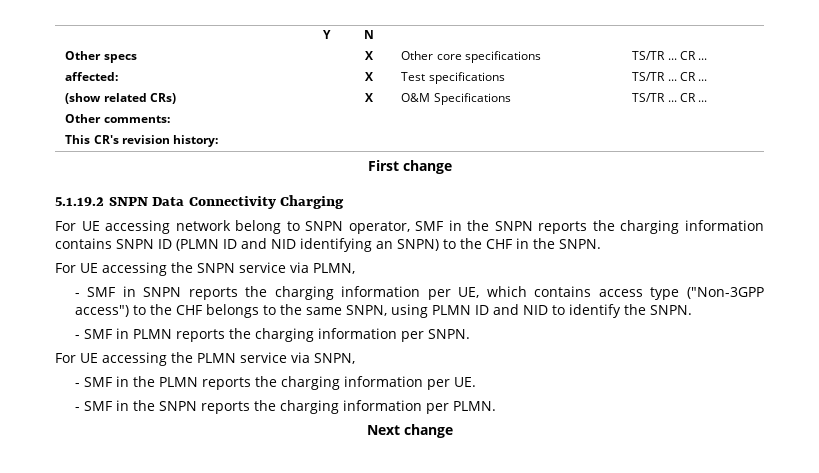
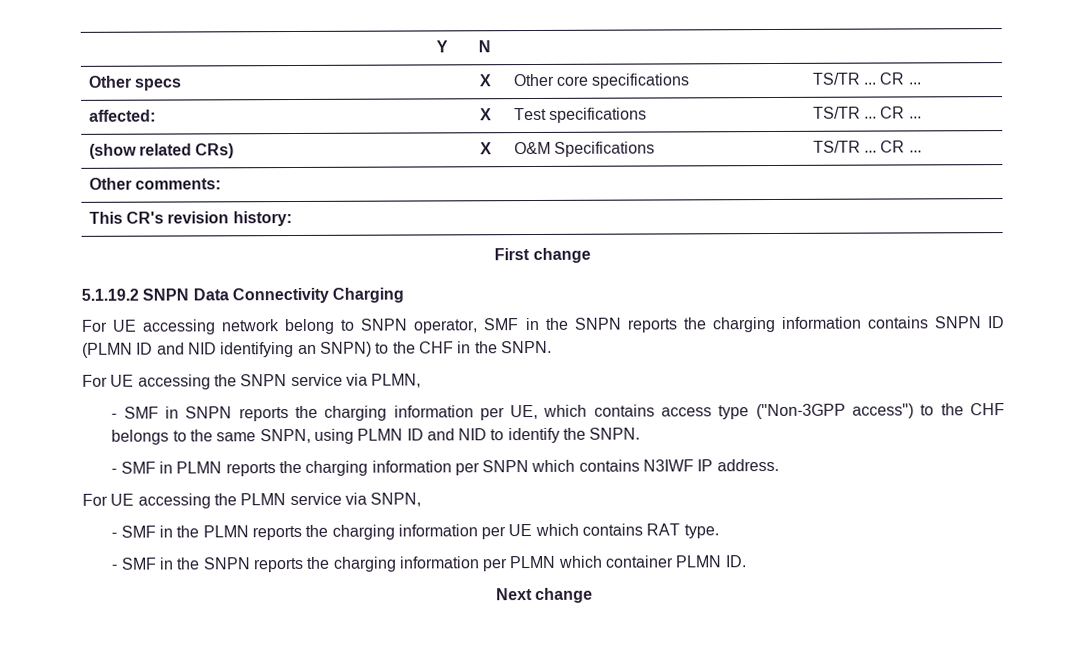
[427,329,470,339] SNPN. -> [482,458,779,473] SNPN which contains N3IWF IP address.
[453,377,476,387] UE. -> [508,523,719,539] UE which contains RAT type.
[452,401,496,411] PLMN. -> [509,555,747,569] PLMN which container PLMN ID.

